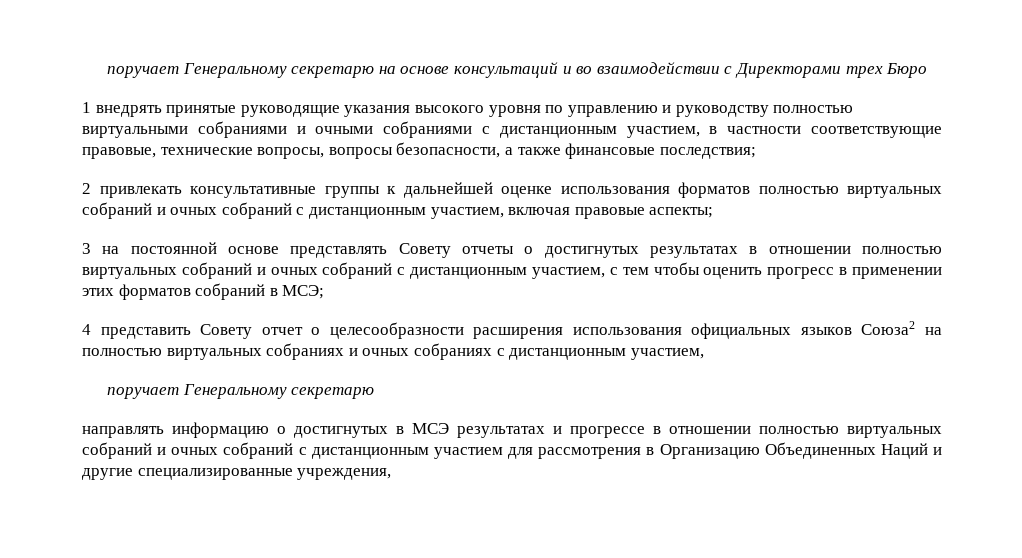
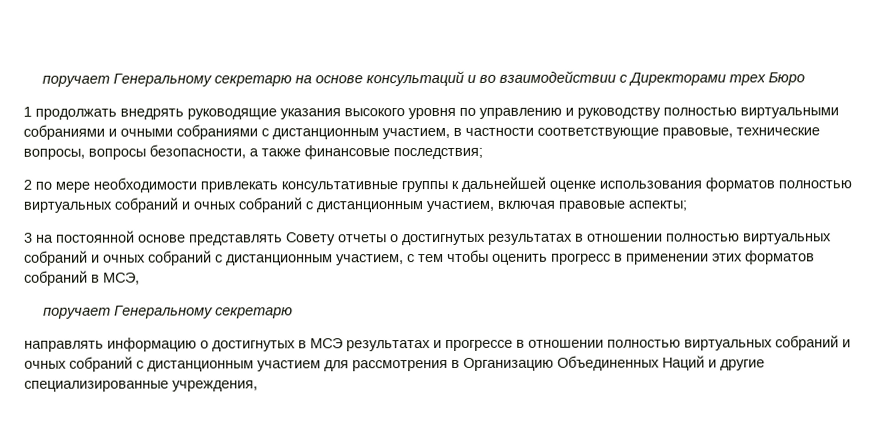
[95,105,237,117] внедрять принятые -> [35,108,184,120] продолжать внедрять
(91, 188) none -> [35,177,197,193] по мере необходимости
[282,285,325,299] [82,321,942,339] [82,343,704,360] МСЭ; // 4 представить Совету отчет о целесообразности расширения использования официальных языков Союза2 на полностью виртуальных собраниях и очных собраниях с дистанционным участием, -> [103,272,140,285] МСЭ,

